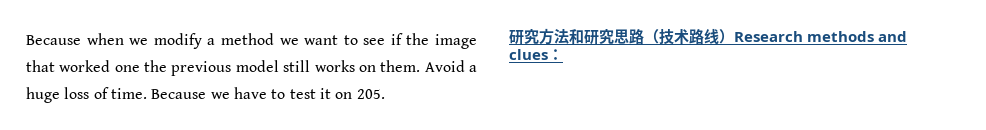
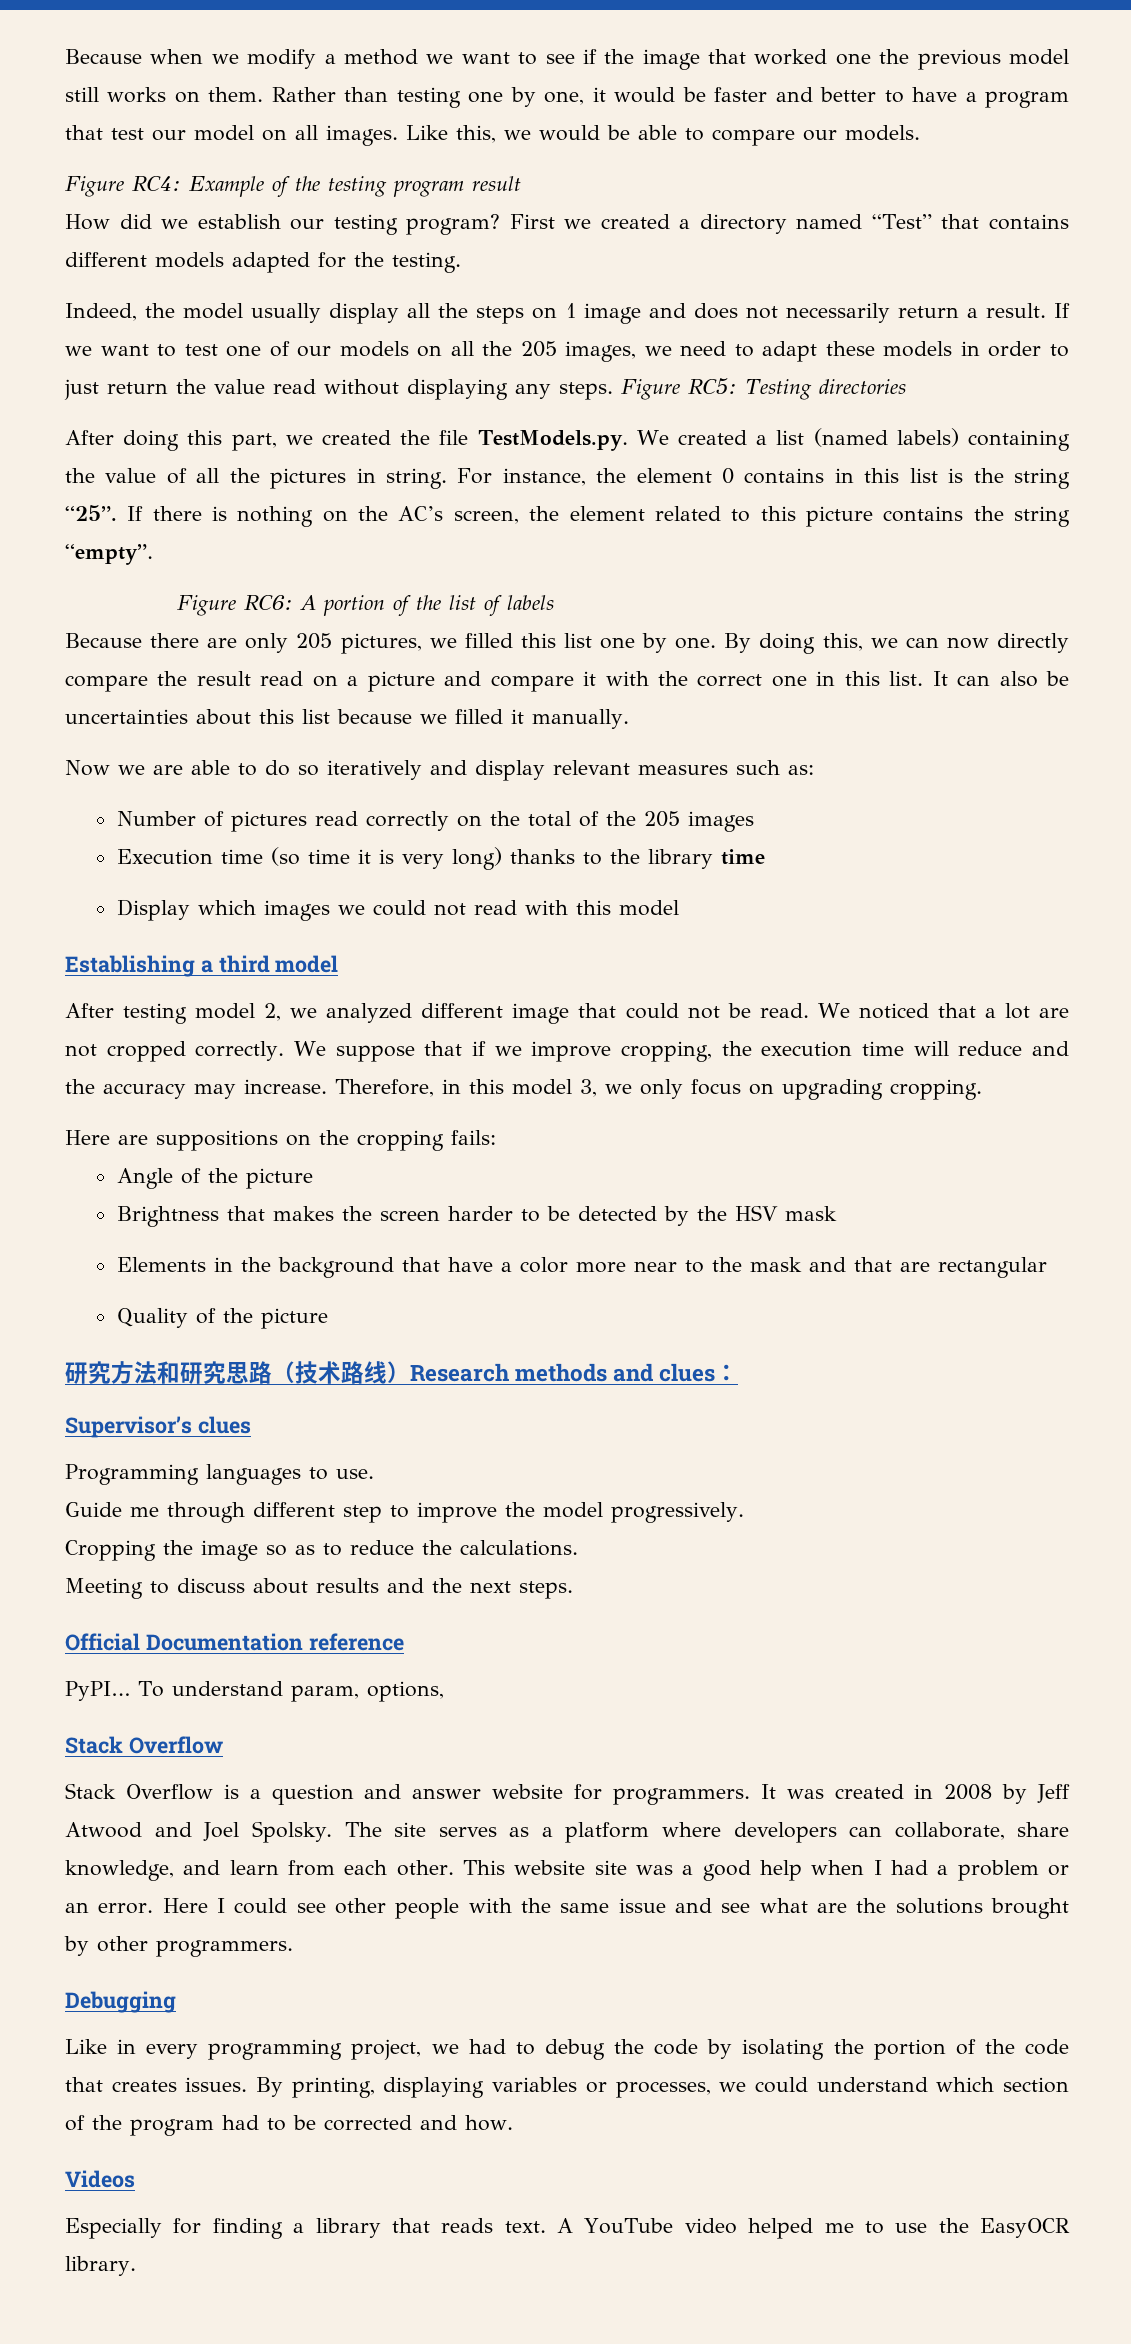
[424,60,478,72] [26,87,385,103] Avoid a huge loss of time. Because we have to test it on 205. -> [271,87,1070,108] [65,125,920,146] [65,176,521,197] [65,214,1069,235] [65,252,461,273] [65,303,1070,324] [65,341,1069,362] [64,378,906,400] [65,428,1071,451] [65,468,1071,489] [65,505,1071,527] [65,544,153,565] [176,595,554,616] [65,633,1069,654] [65,671,1070,692] [65,709,629,729] [65,760,814,781] [116,811,754,832] [116,847,765,870] [116,899,679,921] [65,955,339,977] [65,1003,1069,1024] [65,1041,1069,1062] [65,1079,982,1100] [65,1130,496,1151] [116,1168,313,1189] [116,1205,837,1227] [116,1257,1047,1278] [116,1308,328,1329] Rather than testing one by one, it would be faster and better to have a program that test our model on all images. Like this, we would be able to compare our models. // Figure RC4: Example of the testing program result // How did we establish our testing program? First we created a directory named “Test” that contains different models adapted for the testing. // Indeed, the model usually display all the steps on 1 image and does not necessarily return a result. If we want to test one of our models on all the 205 images, we need to adapt these models in order to just return the value read without displaying any steps. Figure RC5: Testing directories // After doing this part, we created the file TestModels.py. We created a list (named labels) containing the value of all the pictures in string. For instance, the element 0 contains in this list is the string “25”. If there is nothing on the AC’s screen, the element related to this picture contains the string “empty”. // Figure RC6: A portion of the list of labels // Because there are only 205 pictures, we filled this list one by one. By doing this, we can now directly compare the result read on a picture and compare it with the correct one in this list. It can also be uncertainties about this list because we filled it manually. // Now we are able to do so iteratively and display relevant measures such as: // Number of pictures read correctly on the total of the 205 images // Execution time (so time it is very long) thanks to the library time // Display which images we could not read with this model // Establishing a third model // After testing model 2, we analyzed different image that could not be read. We noticed that a lot are not cropped correctly. We suppose that if we improve cropping, the execution time will reduce and the accuracy may increase. Therefore, in this model 3, we only focus on upgrading cropping. // Here are suppositions on the cropping fails: // Angle of the picture // Brightness that makes the screen harder to be detected by the HSV mask // Elements in the background that have a color more near to the mask and that are rectangular // Quality of the picture
(563, 54) none -> [65,1416,251,1438] [65,1464,374,1485] [65,1502,744,1523] [65,1540,578,1561] [65,1578,573,1599] [65,1633,404,1651] [65,1681,444,1702] [65,1736,223,1754] [65,1783,1070,1805] [65,1821,1069,1843] [65,1860,1070,1881] [65,1898,1070,1919] [64,1936,293,1957] [65,1991,176,2013] [65,2039,1069,2060] [65,2077,1070,2098] [65,2115,513,2136] [65,2170,135,2188] [65,2218,1070,2239] [65,2256,136,2276] // Supervisor’s clues // Programming languages to use. // Guide me through different step to improve the model progressively. // Cropping the image so as to reduce the calculations. // Meeting to discuss about results and the next steps. // Official Documentation reference // PyPI… To understand param, options, // Stack Overflow // Stack Overflow is a question and answer website for programmers. It was created in 2008 by Jeff Atwood and Joel Spolsky. The site serves as a platform where developers can collaborate, share knowledge, and learn from each other. This website site was a good help when I had a problem or an error. Here I could see other people with the same issue and see what are the solutions brought by other programmers. // Debugging // Like in every programming project, we had to debug the code by isolating the portion of the code that creates issues. By printing, displaying variables or processes, we could understand which section of the program had to be corrected and how. // Videos // Especially for finding a library that reads text. A YouTube video helped me to use the EasyOCR library.

